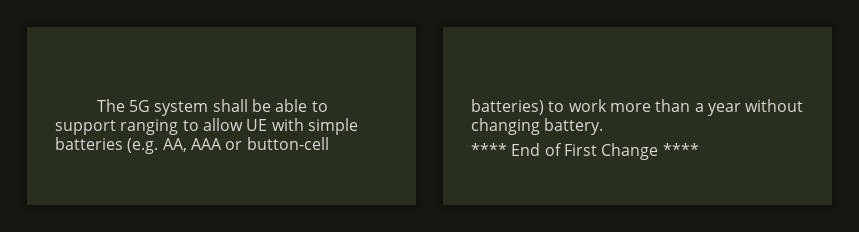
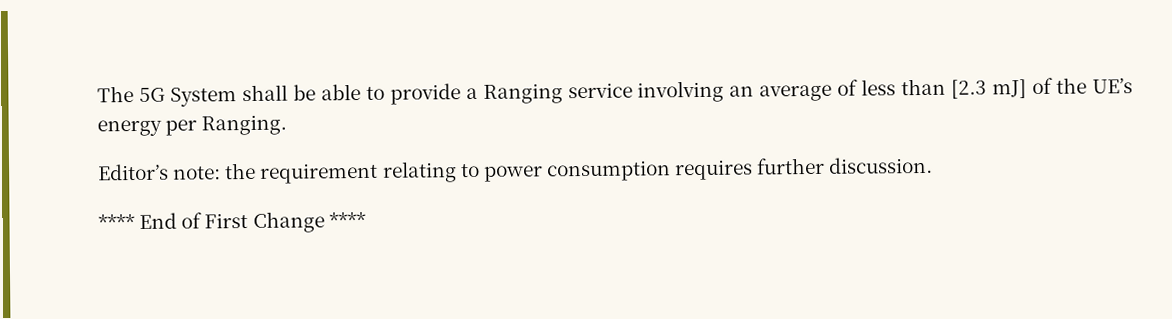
[154,101,209,116] system -> [169,87,237,107] System
[55,118,358,135] [55,137,329,154] [471,99,804,116] [471,118,604,135] support ranging to allow UE with simple batteries (e.g. AA, AAA or button-cell batteries) to work more than a year without changing battery. -> [389,77,1134,105] [97,114,288,137] [98,156,934,184] provide a Ranging service involving an average of less than [2.3 mJ] of the UE’s energy per Ranging. // Editor’s note: the requirement relating to power consumption requires further discussion.

